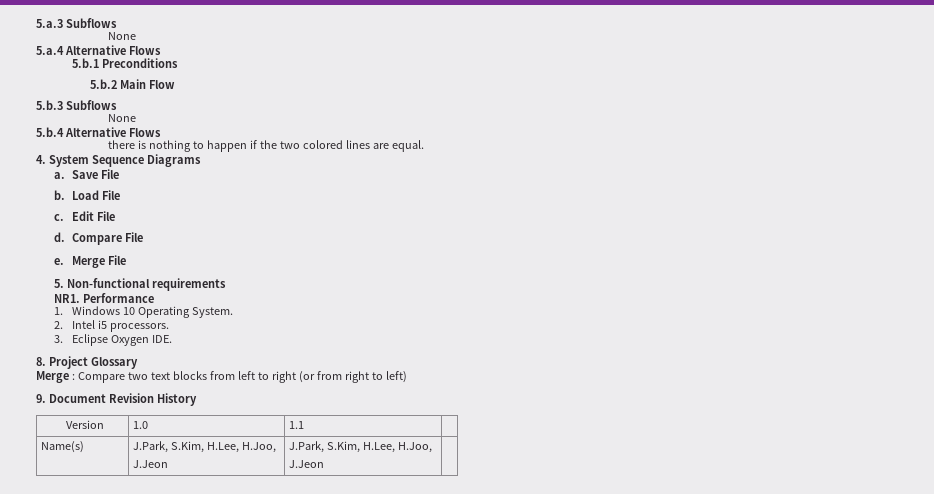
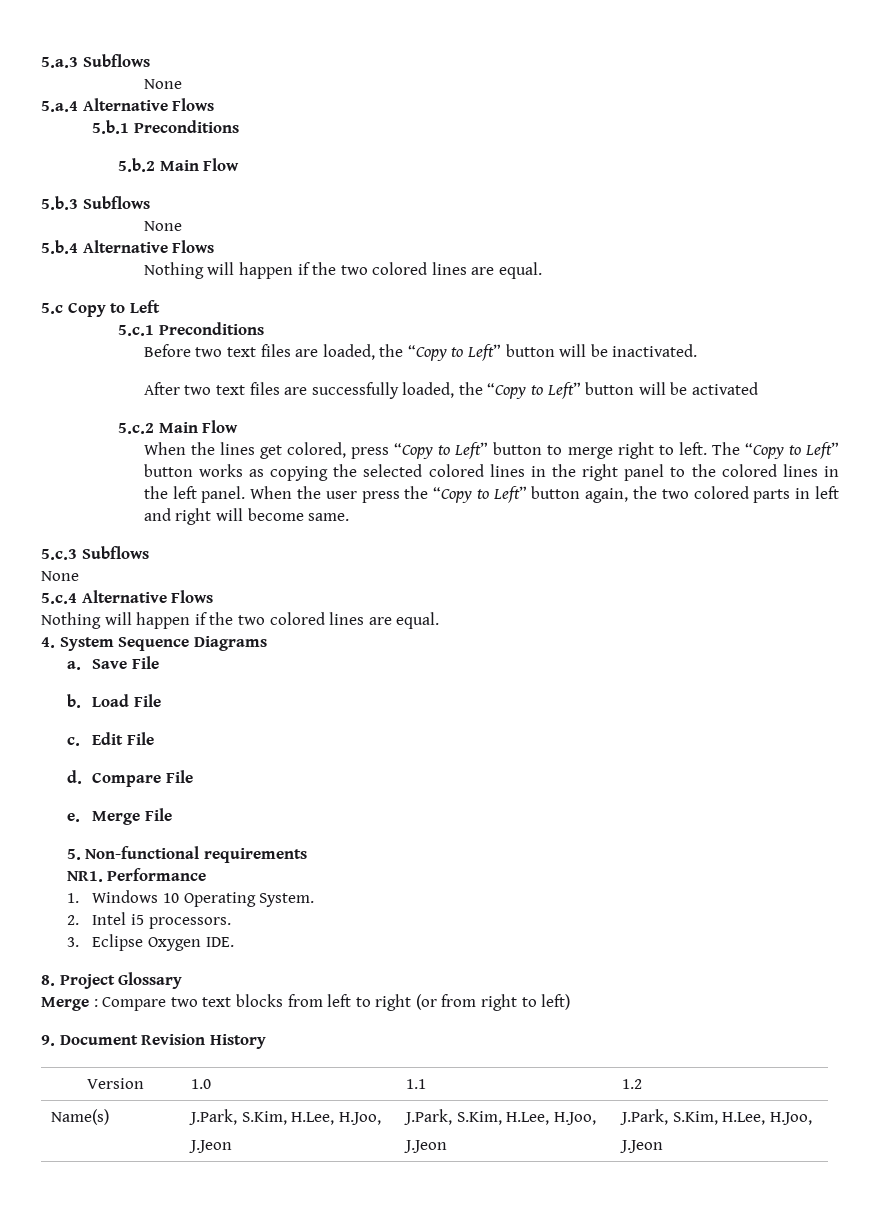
[107,140,204,152] there is nothing to -> [143,262,543,279] [41,300,160,317] [118,322,264,336] [143,344,698,361] [143,382,759,399] [118,420,239,434] [143,442,839,459] [143,464,839,481] [143,486,839,503] [143,508,350,525] [41,546,149,560] [41,571,79,581] [41,590,214,604] [41,612,132,629] Nothing will happen if the two colored lines are equal. // 5.c Copy to Left // 5.c.1 Preconditions // Before two text files are loaded, the “Copy to Left” button will be inactivated. // After two text files are successfully loaded, the “Copy to Left” button will be activated // 5.c.2 Main Flow // When the lines get colored, press “Copy to Left” button to merge right to left. The “Copy to Left” button works as copying the selected colored lines in the right panel to the colored lines in the left panel. When the user press the “Copy to Left” button again, the two colored parts in left and right will become same. // 5.c.3 Subflows // None // 5.c.4 Alternative Flows // Nothing will
(305, 425) none -> [622,1079,643,1089] 1.2
(325, 464) none -> [620,1109,813,1125] [620,1140,664,1153] J.Park, S.Kim, H.Lee, H.Joo, // J.Jeon

